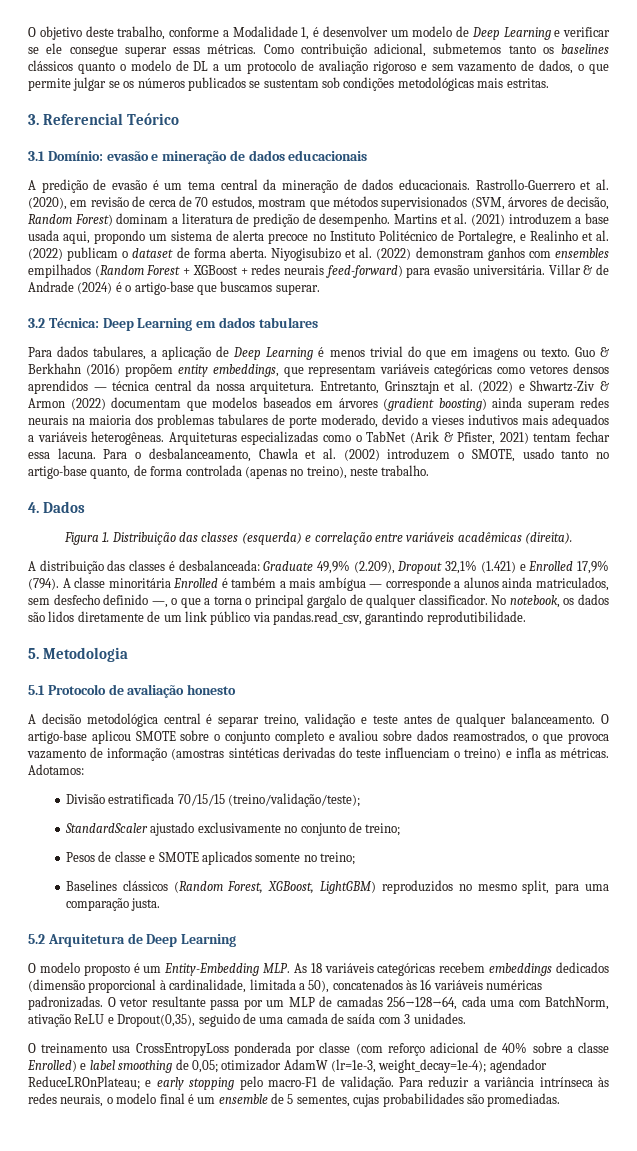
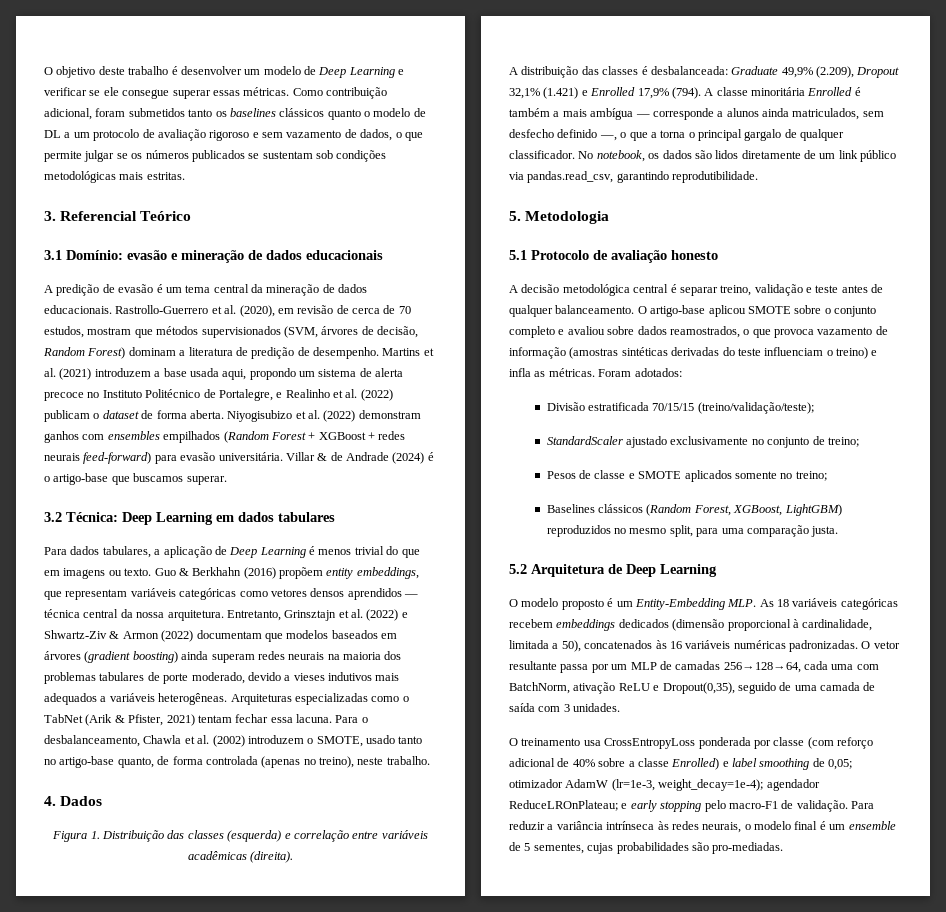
[117,26,310,40] trabalho, conforme a Modalidade 1, -> [128,66,169,75] trabalho
[433,43,502,54] submetemos -> [95,108,185,117] foram submetidos
[28,764,84,775] Adotamos: -> [598,368,682,377] Foram adotados:
[487,1093,561,1107] promediadas. -> [712,842,784,854] pro-mediadas.

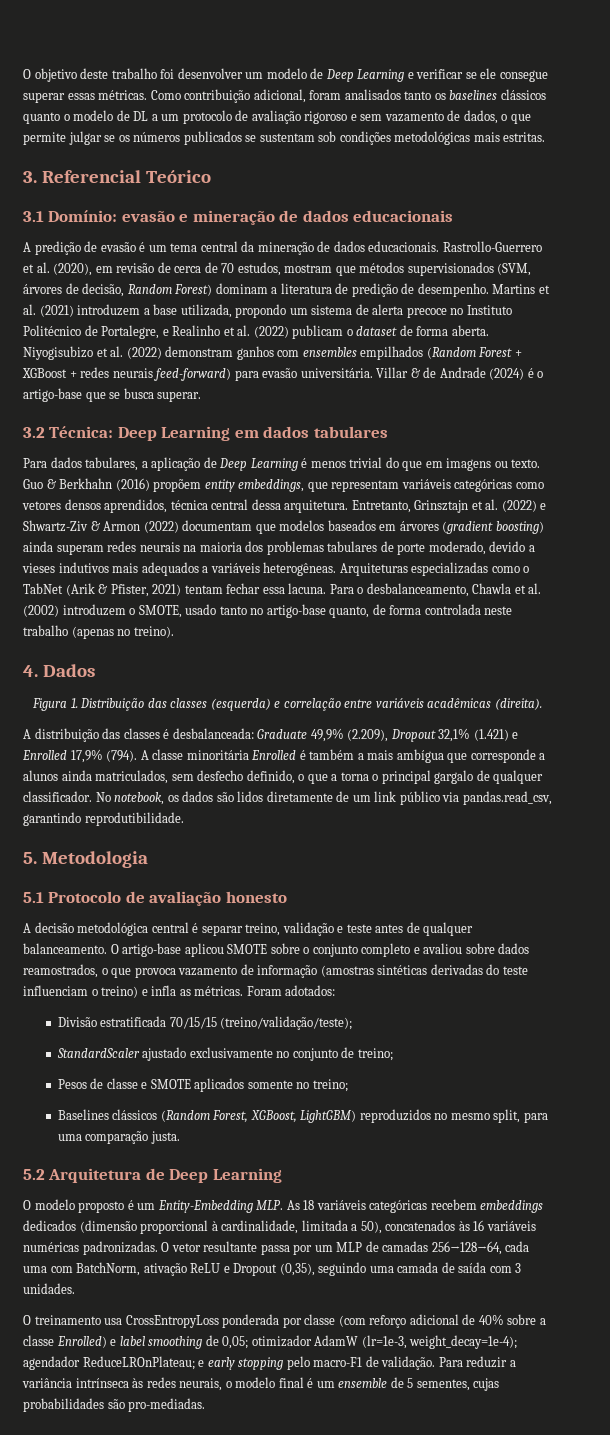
[171,66,178,75] é -> [160,69,175,79] foi
[128,108,185,117] submetidos -> [344,89,401,100] analisados
[189,368,247,380] usada aqui, -> [180,304,232,318] utilizada,
[133,473,184,482] buscamos -> [109,388,154,399] se busca
[347,588,418,600] [44,609,165,618] aprendidos — técnica central da nossa -> [104,499,281,513] aprendidos, técnica central dessa
[261,756,430,768] (apenas no treino), neste trabalho. -> [484,606,513,615] [23,625,174,639] neste trabalho (apenas no treino).
[635,114,650,117] — -> [447,753,468,763] que
[557,129,617,141] definido —, -> [246,770,295,784] definido,
[662,682,792,694] Dropout(0,35), seguido de -> [233,1262,367,1276] Dropout (0,35), seguindo

